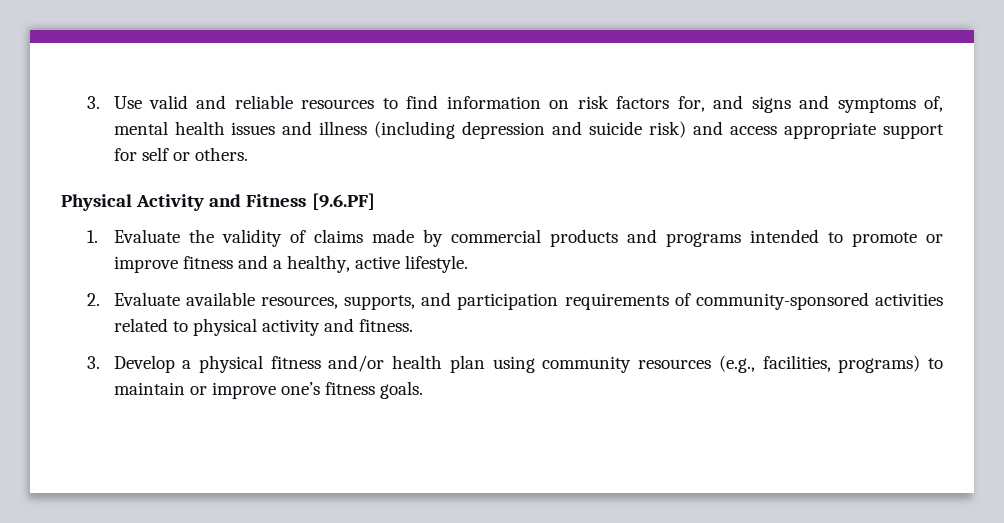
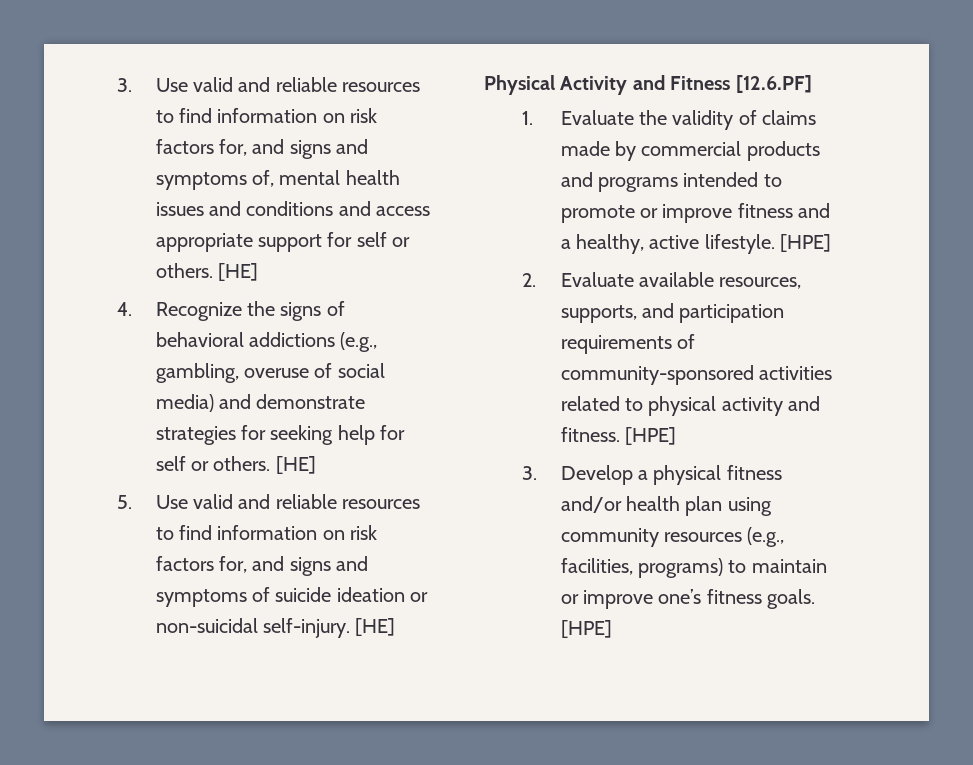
[319,121,687,139] illness (including depression and suicide risk) -> [246,201,334,216] conditions
(248, 154) none -> [217,263,258,281] [117,301,345,321] [155,332,378,352] [155,363,385,383] [155,394,366,412] [155,425,406,445] [155,456,316,474] [117,494,421,509] [155,525,378,540] [155,556,369,576] [155,587,429,607] [155,618,396,638] [HE] // 4. Recognize the signs of behavioral addictions (e.g., gambling, overuse of social media) and demonstrate strategies for seeking help for self or others. [HE] // 5. Use valid and reliable resources to find information on risk factors for, and signs and symptoms of suicide ideation or non-suicidal self-injury. [HE]
[311,193,375,210] [9.6.PF] -> [735,75,812,93] [12.6.PF]
(469, 264) none -> [780,234,832,252] [HPE]
(414, 325) none -> [624,427,676,445] [HPE]
(424, 390) none -> [560,620,612,638] [HPE]

